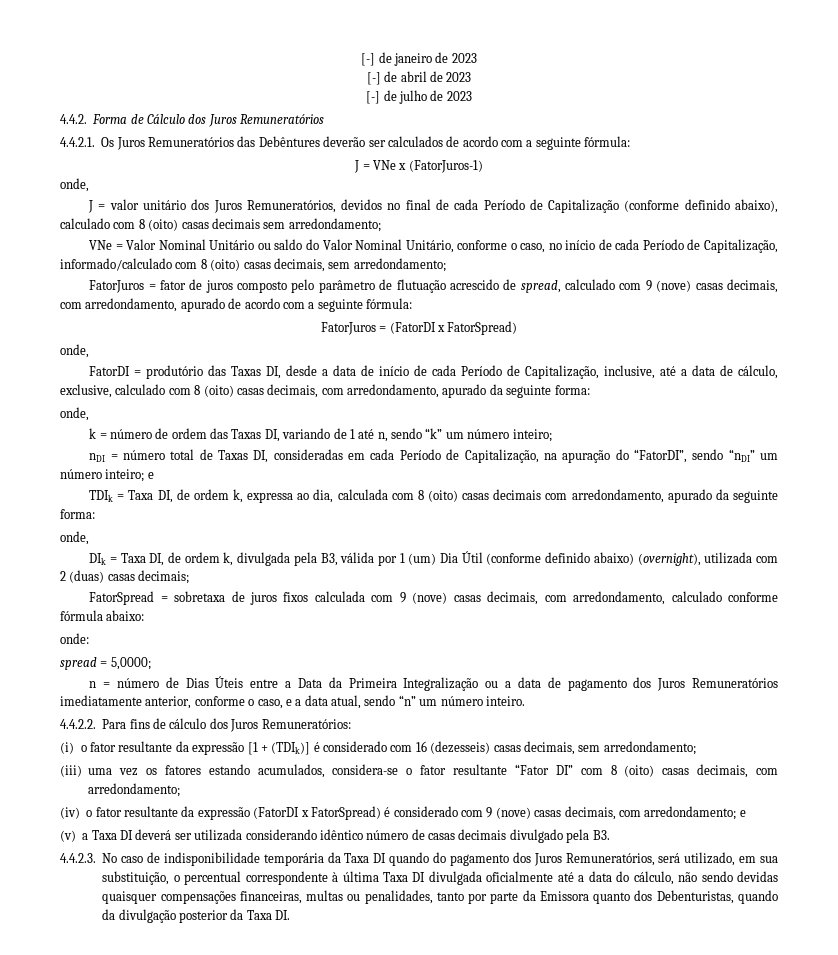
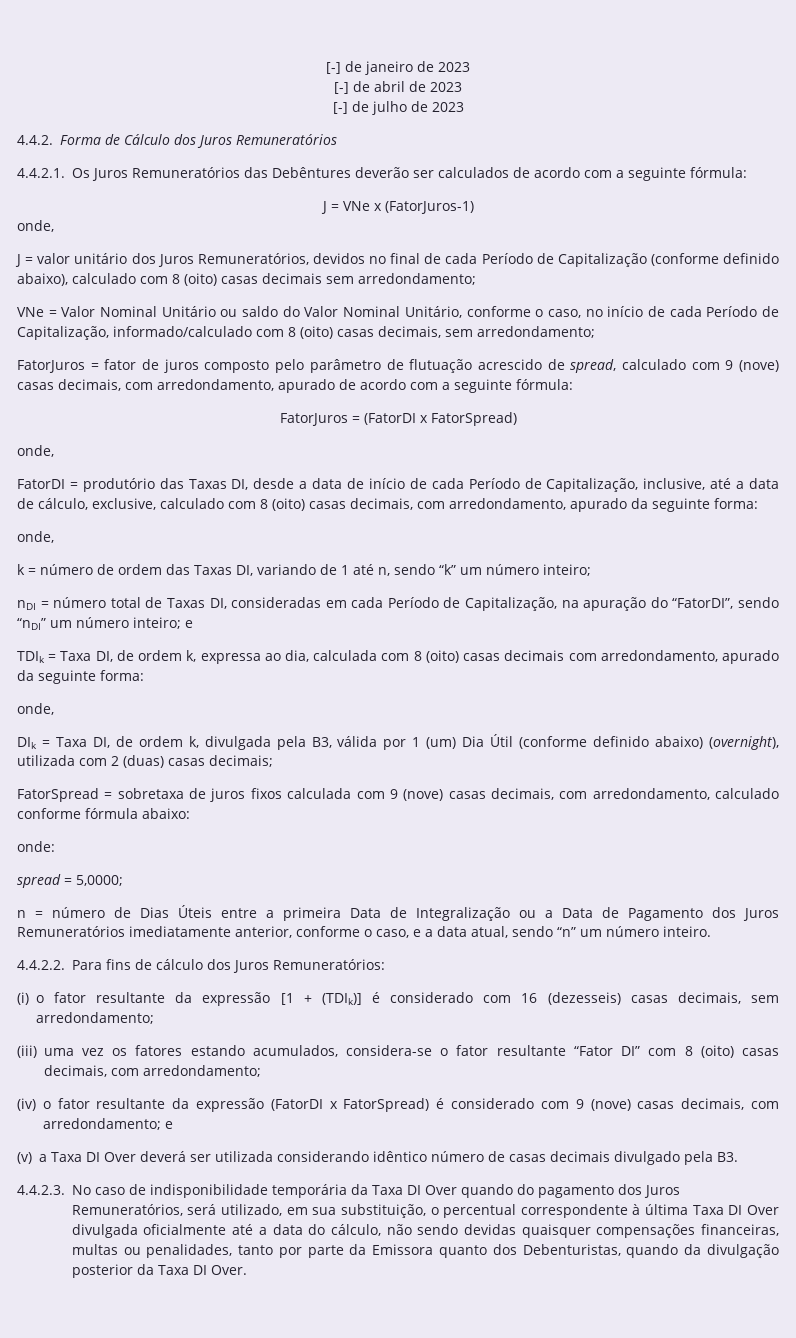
[297,677,627,691] Data da Primeira Integralização ou a data de pagamento -> [283,907,703,921] primeira Data de Integralização ou a Data de Pagamento
(133, 835) none -> [103,1152,136,1162] Over
(387, 858) none -> [424,1185,457,1195] Over
(426, 877) none -> [746,1205,779,1215] Over
[275,910,291,920] DI. -> [192,1265,247,1275] DI Over.

